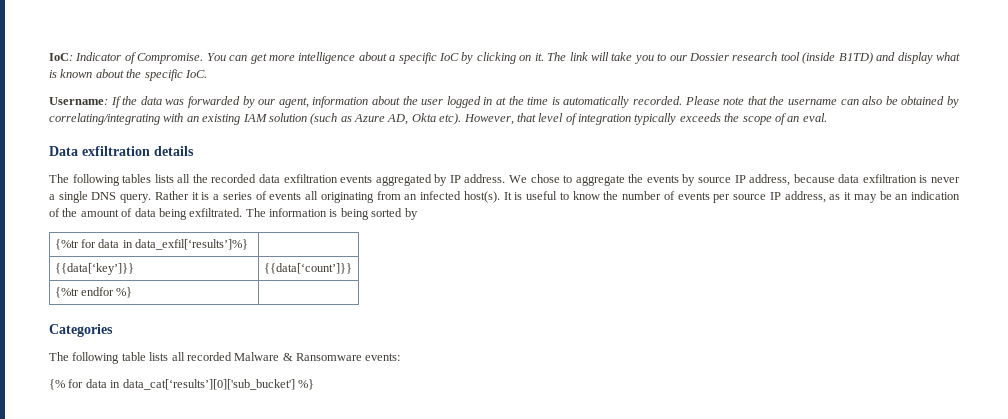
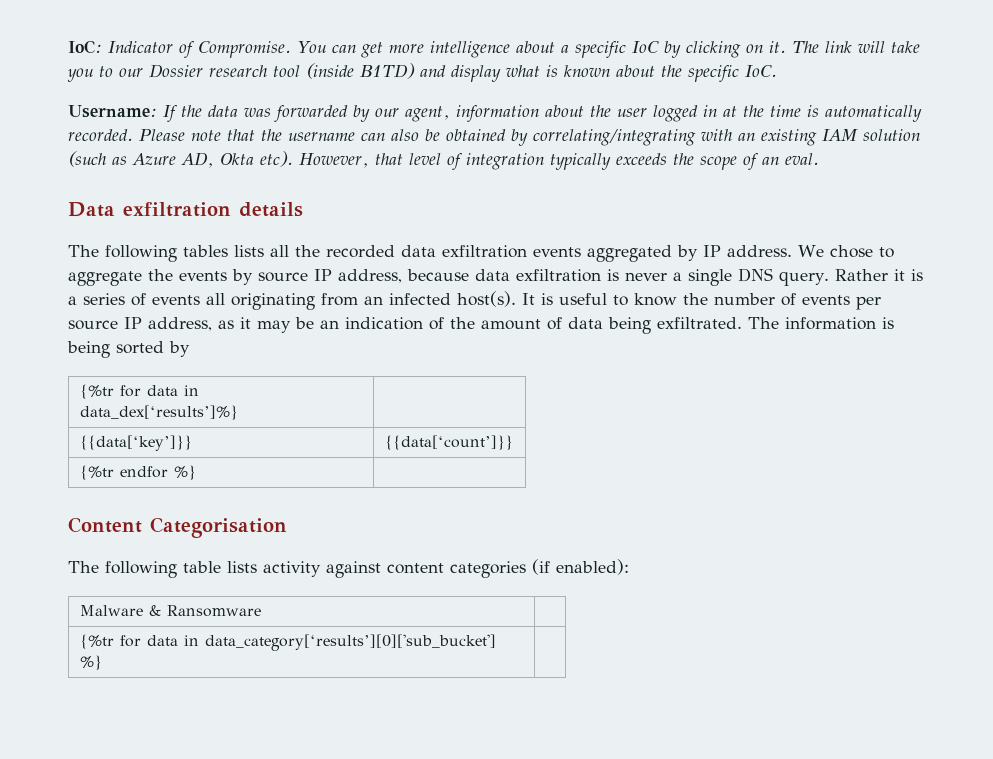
[135,239,249,250] data_exfil[‘results’]%} -> [79,405,238,420] data_dex[‘results’]%}
[49,324,113,337] Categories -> [68,517,287,538] Content Categorisation
[171,352,232,361] all recorded -> [263,559,629,578] activity against content categories (if enabled): //
[365,353,401,361] [49,379,314,390] events: // {% for data in data_cat[‘results’][0]['sub_bucket'] %} -> [79,634,496,651] [79,655,102,670] | // {%tr for data in data_category[‘results’][0]['sub_bucket'] %} |

